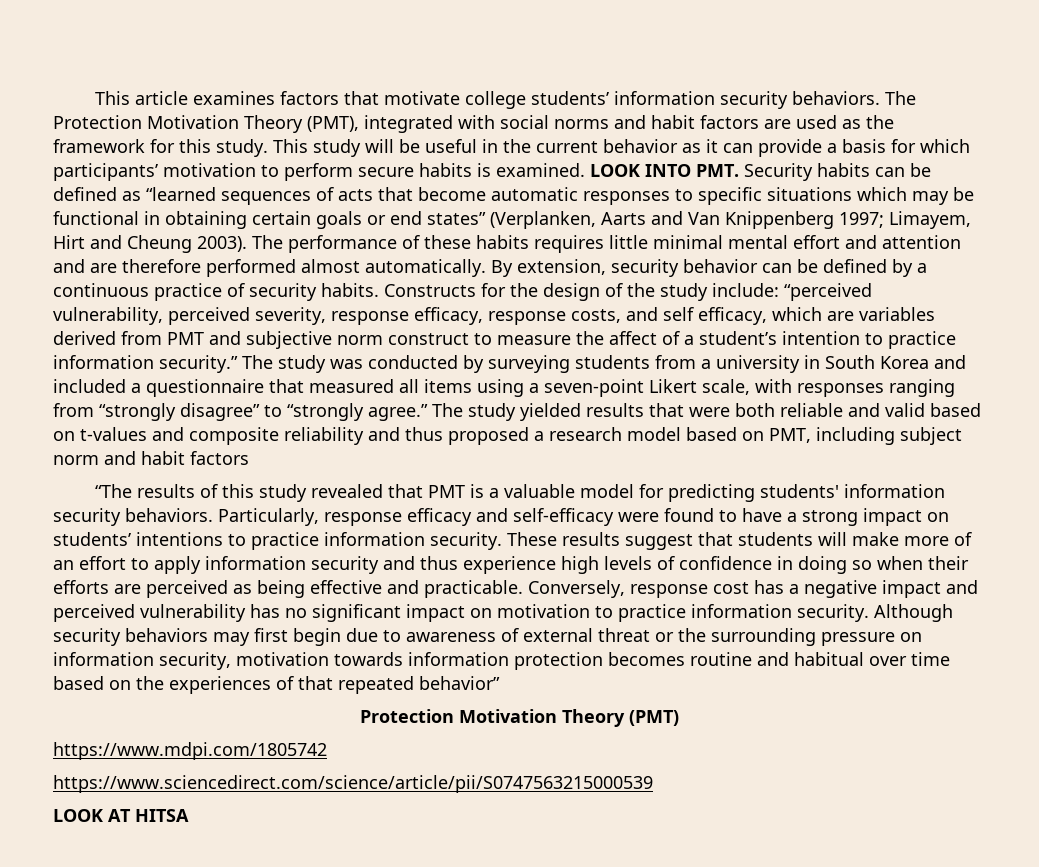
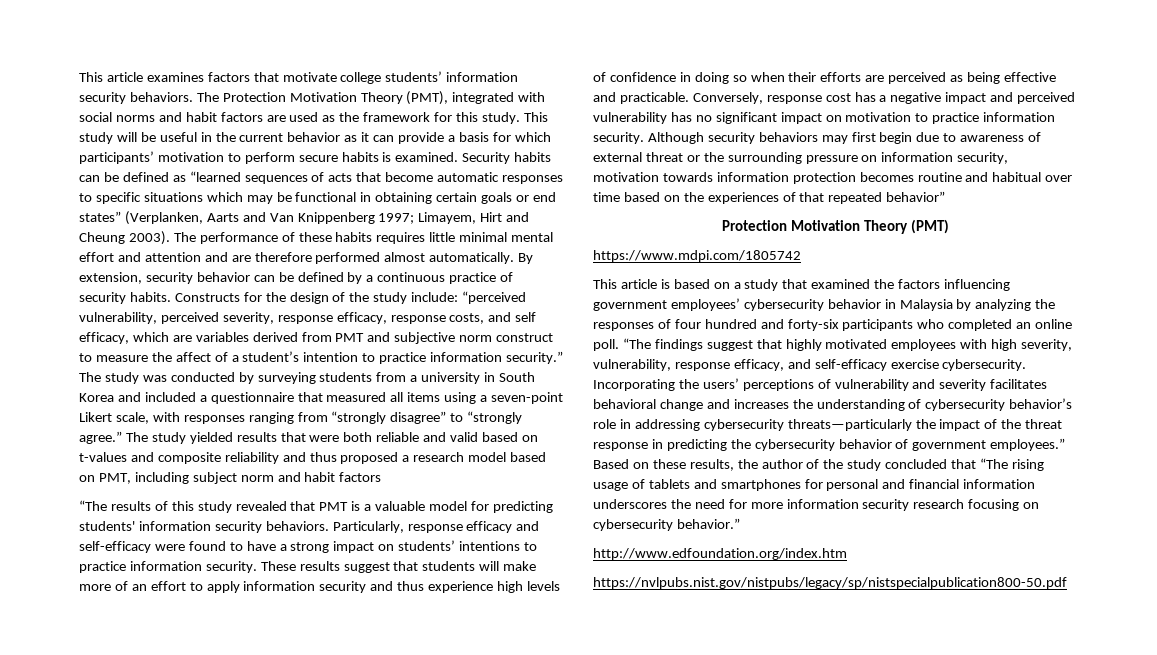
[590,164,739,177] LOOK INTO PMT. -> (459, 157) none
[53,775,653,793] [53,809,189,822] https://www.sciencedirect.com/science/article/pii/S0747563215000539 // LOOK AT HITSA -> [593,279,1011,291] [593,298,1056,311] [593,319,1073,331] [593,338,1073,351] [593,359,1027,371] [593,378,1048,391] [593,398,1073,411] [593,419,1063,431] [593,438,1066,451] [593,458,1044,471] [593,479,1036,491] [593,499,1040,511] [593,518,740,531] [593,548,847,560] [593,577,1067,589] This article is based on a study that examined the factors influencing government employees’ cybersecurity behavior in Malaysia by analyzing the responses of four hundred and forty-six participants who completed an online poll. “The findings suggest that highly motivated employees with high severity, vulnerability, response efficacy, and self-efficacy exercise cybersecurity. Incorporating the users’ perceptions of vulnerability and severity facilitates behavioral change and increases the understanding of cybersecurity behavior’s role in addressing cybersecurity threats—particularly the impact of the threat response in predicting the cybersecurity behavior of government employees.” Based on these results, the author of the study concluded that “The rising usage of tablets and smartphones for personal and financial information underscores the need for more information security research focusing on cybersecurity behavior.” // http://www.edfoundation.org/index.htm // https://nvlpubs.nist.gov/nistpubs/legacy/sp/nistspecialpublication800-50.pdf

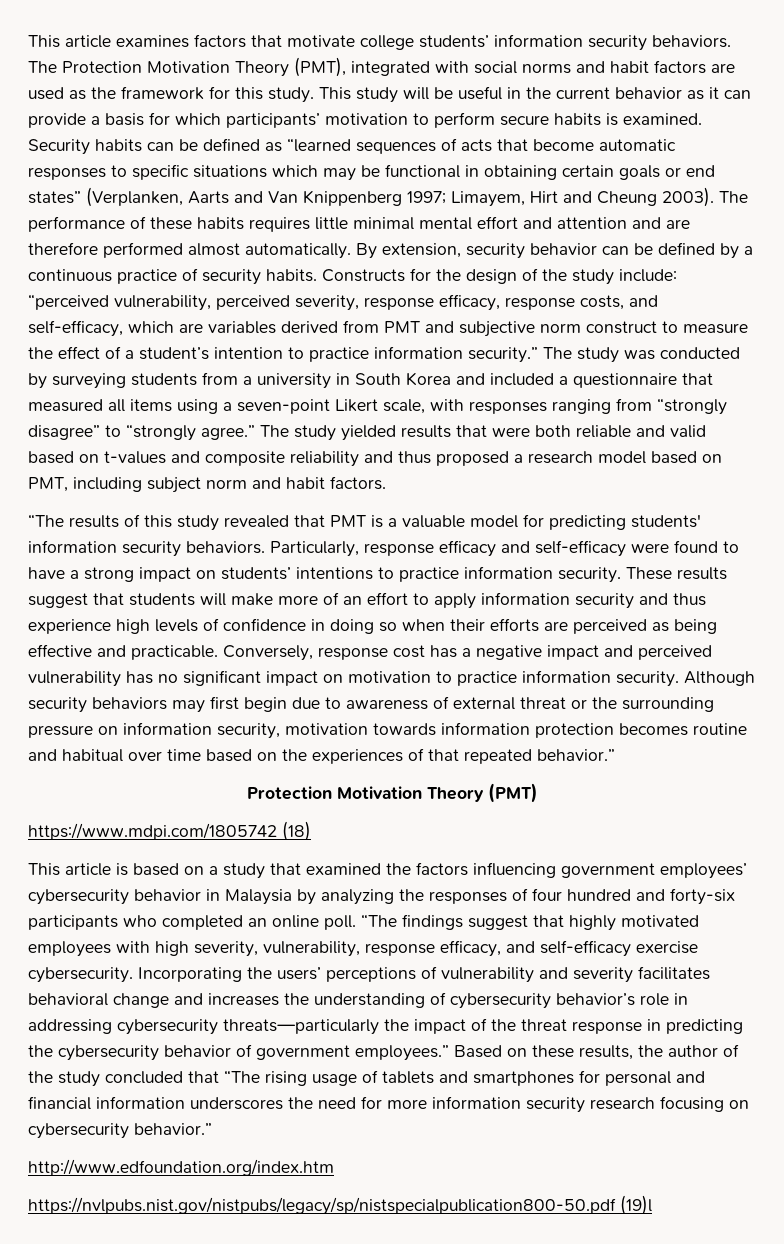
[515,312,537,322] [79,332,129,344] self efficacy, -> [28,320,123,337] self-efficacy,
[175,352,211,362] affect -> [58,346,100,359] effect
[339,472,382,482] factors -> [330,476,386,490] factors.
[886,191,946,202] behavior” -> [537,749,615,761] behavior.”
(801, 256) none -> [282,821,311,841] (18)
(1067, 583) none -> [620,1195,652,1215] (19)l

